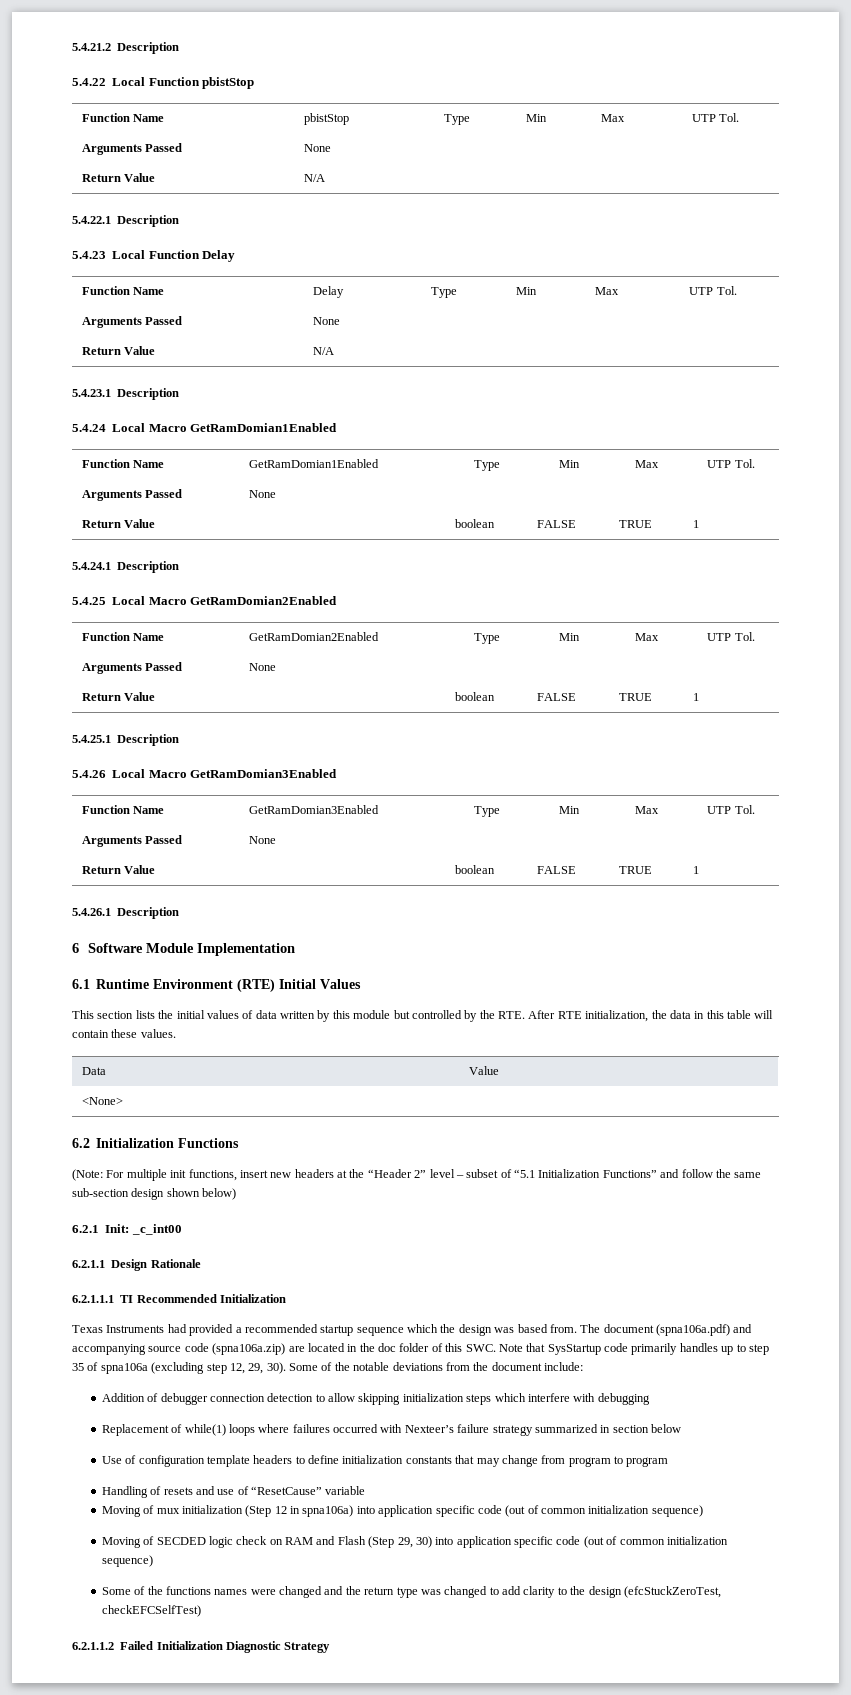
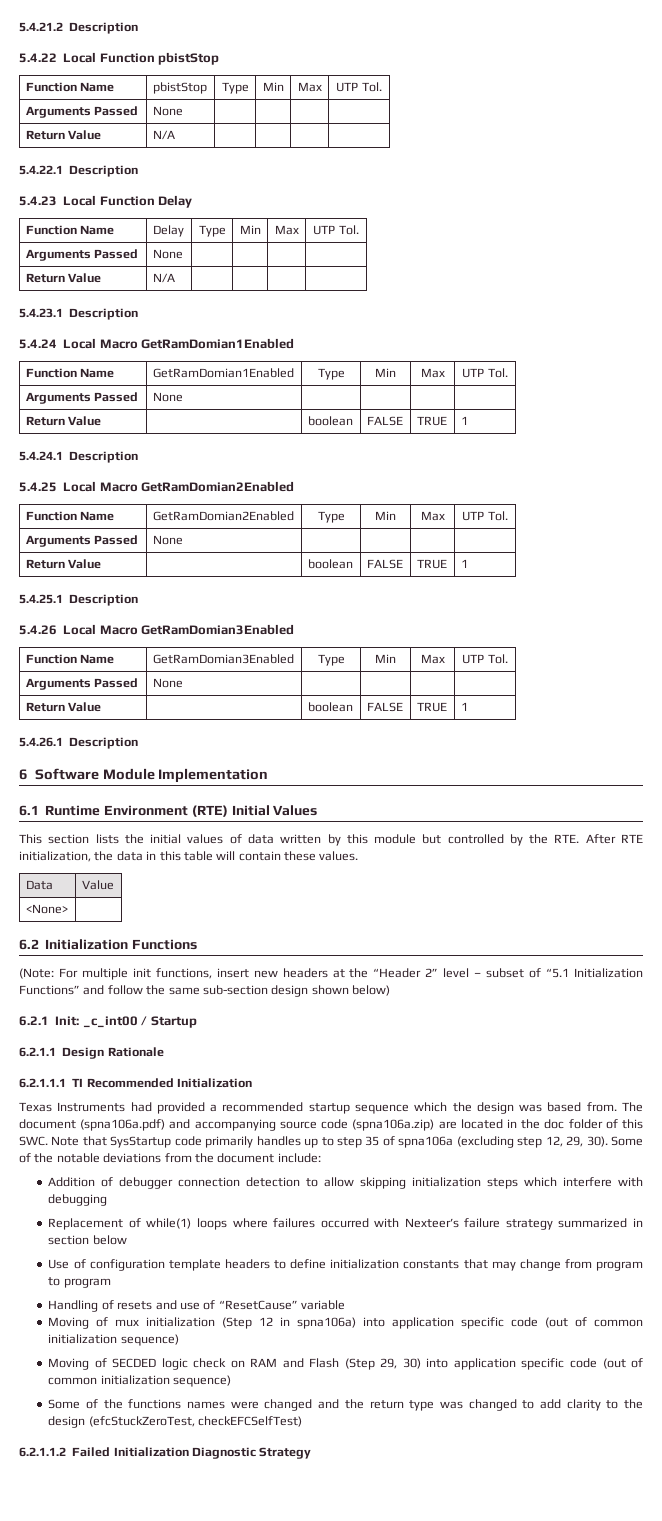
(182, 1229) none -> [141,1016,197,1028] / Startup

